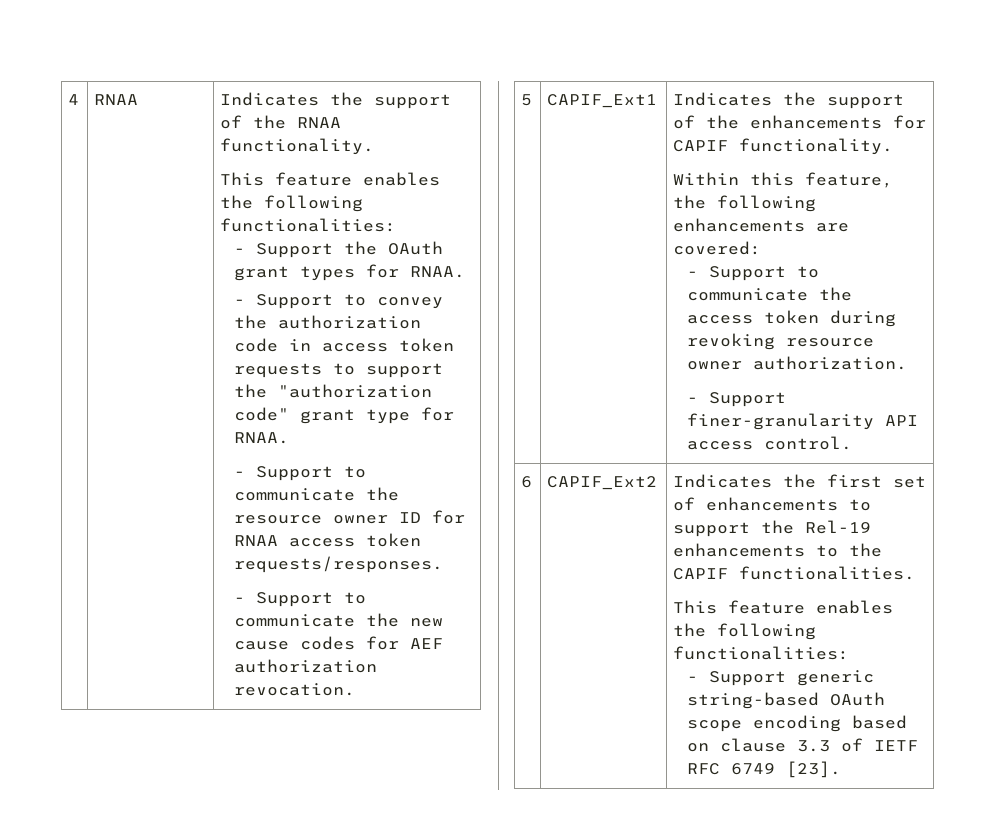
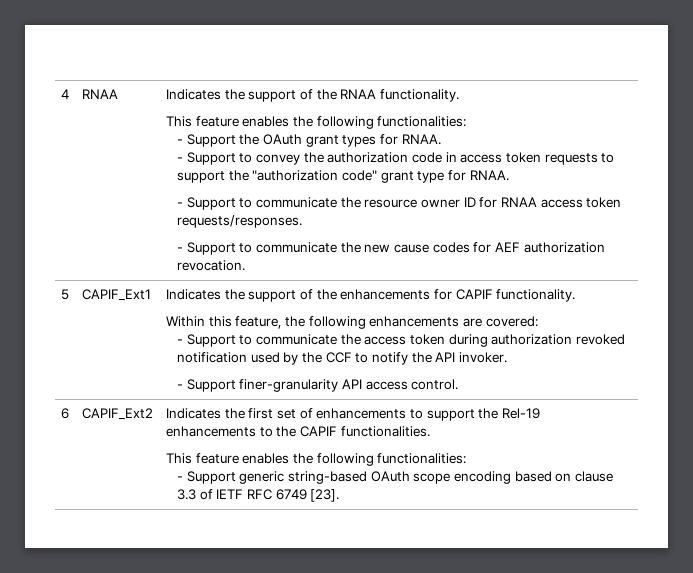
[687,333,875,350] [687,356,908,370] revoking resource owner authorization. -> [491,334,625,345] [177,352,507,365] authorization revoked notification used by the CCF to notify the API invoker.

